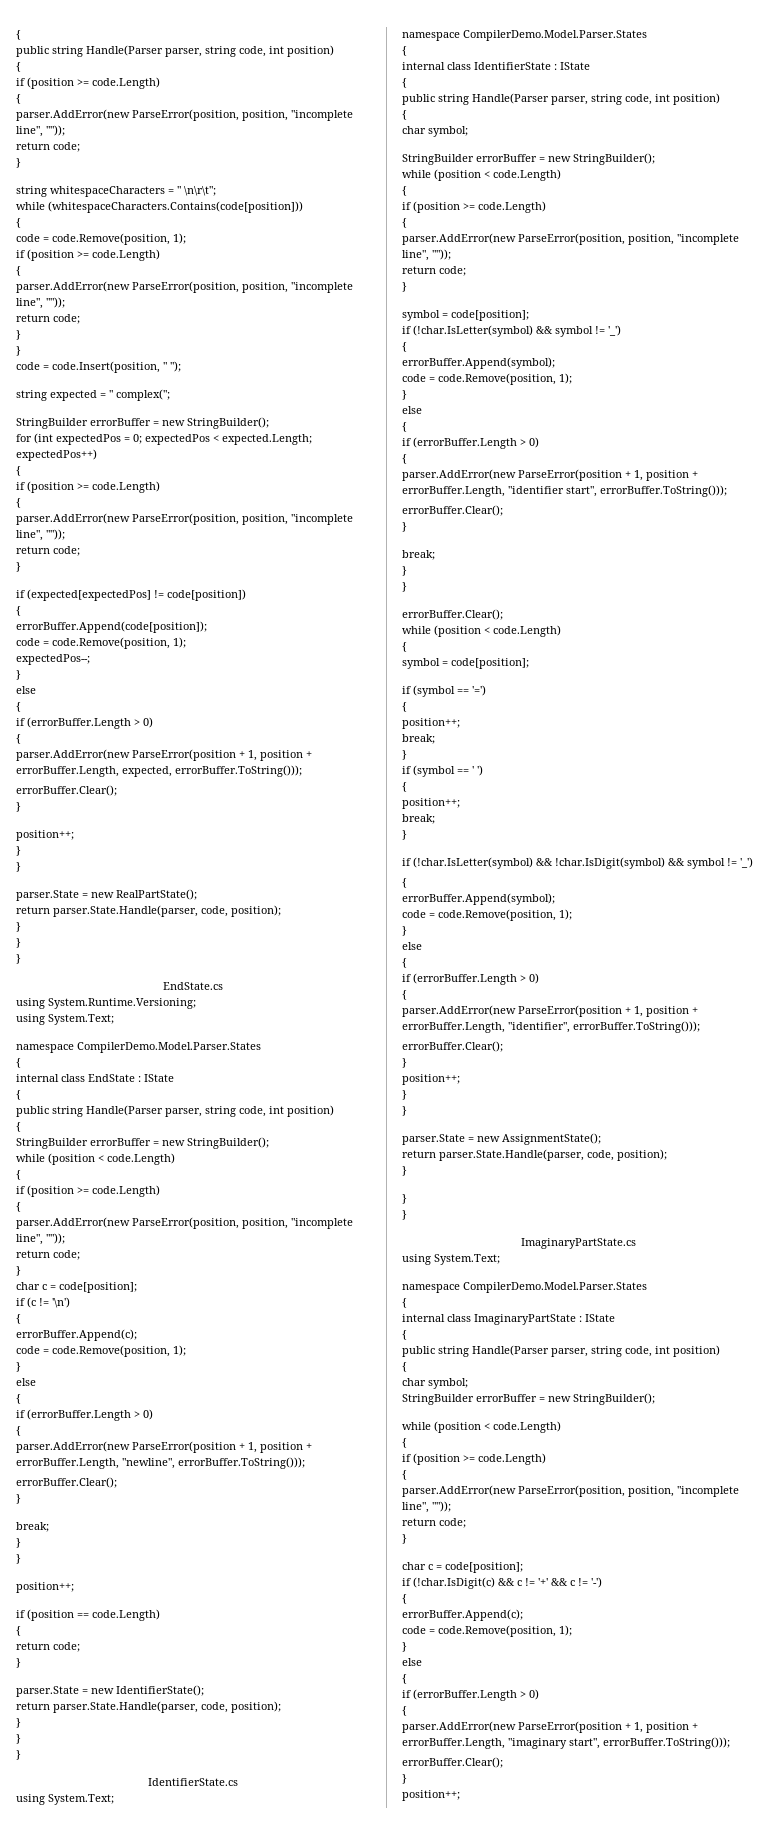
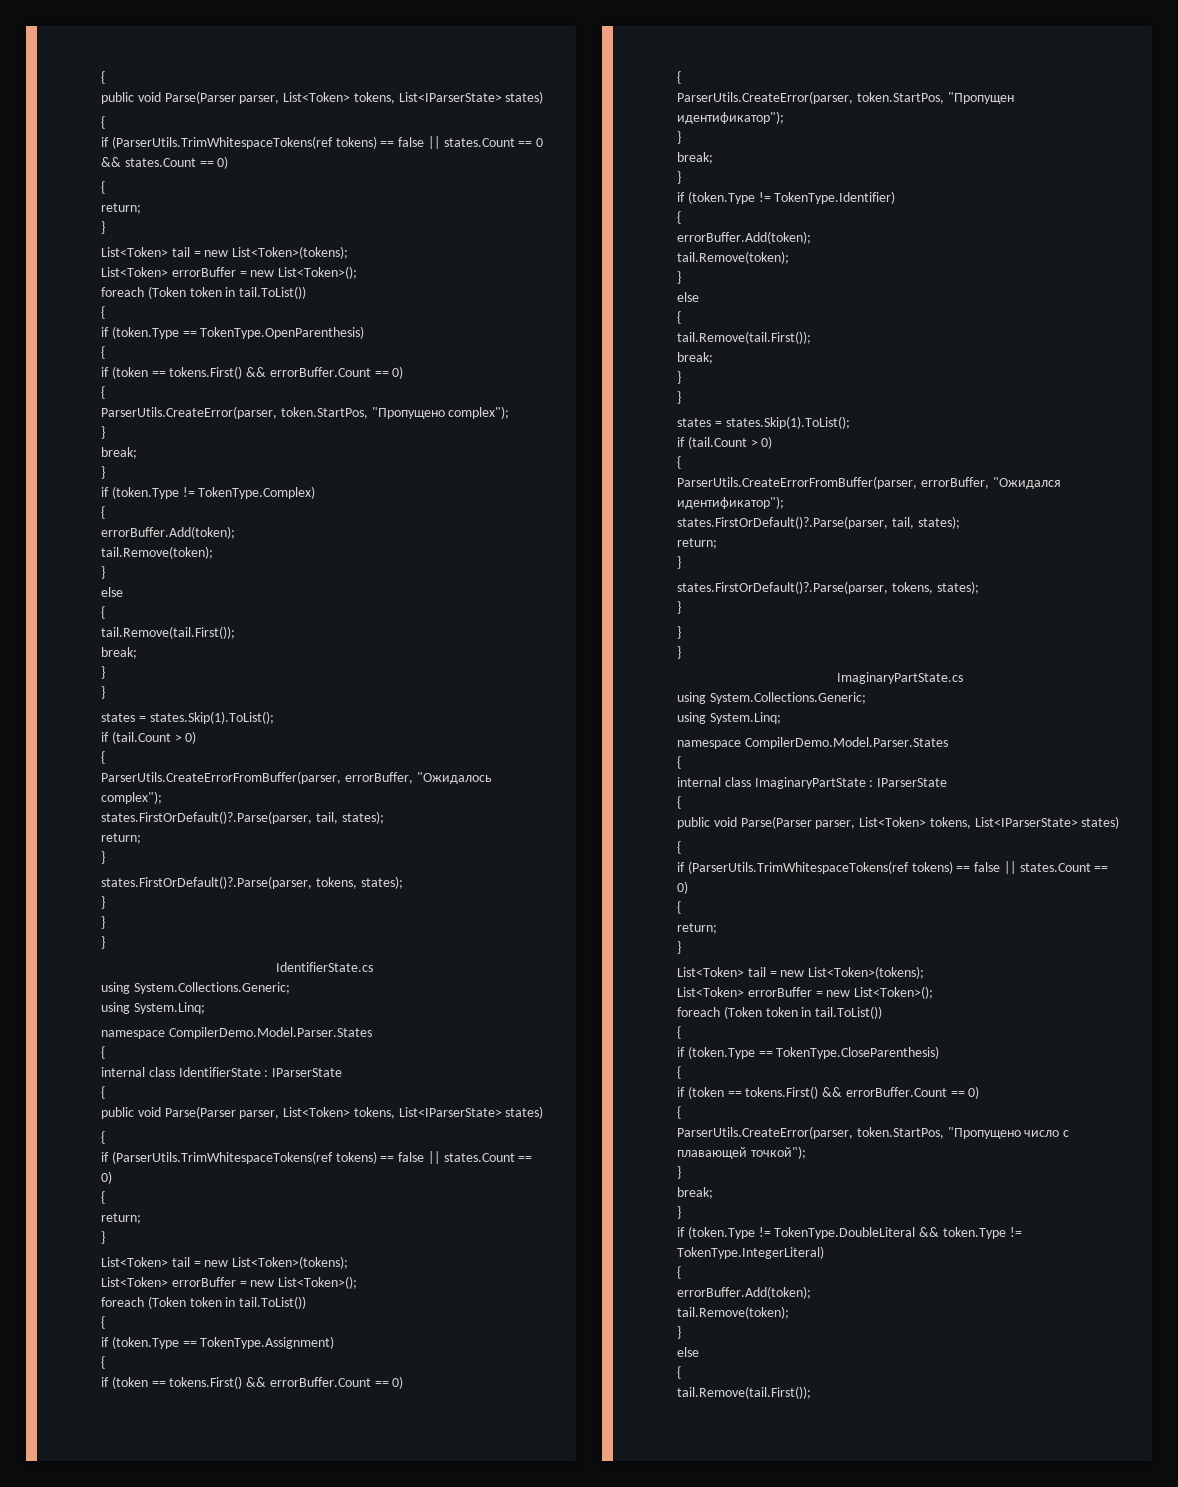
[16,30,21,40] [16,45,334,57] [16,62,21,72] [16,77,160,89] [16,94,21,104] [16,109,353,121] [16,125,65,137] [16,142,80,152] [16,158,21,168] [16,186,216,197] [16,201,303,213] [16,218,21,228] [16,233,186,245] [16,249,160,261] [16,266,21,276] [16,281,353,293] [16,297,65,309] [16,314,80,324] [16,330,21,340] [16,346,21,356] [16,361,181,373] [16,389,170,401] [16,417,269,429] [16,433,312,445] [16,449,97,461] [16,466,21,476] [16,481,160,493] [16,498,21,508] [16,513,353,525] [16,529,65,541] [16,546,80,556] [16,562,21,572] [16,589,246,601] [16,606,21,616] [16,621,207,633] [16,637,186,649] [16,654,90,665] [16,670,21,680] [16,686,36,694] [16,702,21,712] [16,717,153,729] [16,734,21,744] [16,749,312,761] [16,765,302,777] [16,785,117,796] [16,802,21,812] [16,830,74,841] [16,846,21,856] [16,862,21,872] [16,889,197,901] [16,905,281,917] [16,922,21,932] [16,938,21,948] [16,954,21,964] [162,982,223,990] [16,998,196,1009] [16,1014,114,1025] [16,1042,261,1053] [16,1058,21,1068] [16,1074,174,1082] [16,1090,21,1100] [16,1105,334,1117] [16,1122,21,1132] [16,1137,269,1149] [16,1153,175,1165] [16,1170,21,1180] [16,1185,160,1197] [16,1202,21,1212] [16,1217,353,1229] [16,1233,65,1245] [16,1250,80,1260] [16,1266,21,1276] [16,1282,137,1293] [16,1297,70,1308] [16,1314,21,1324] [16,1329,137,1341] [16,1345,186,1357] [16,1362,21,1372] [16,1378,36,1386] [16,1394,21,1404] [16,1409,153,1421] [16,1426,21,1436] [16,1441,312,1453] [16,1457,305,1469] [16,1477,117,1488] [16,1494,21,1504] [16,1522,49,1532] [16,1538,21,1548] [16,1554,21,1564] [16,1582,74,1593] [16,1609,160,1621] [16,1626,21,1636] [16,1642,80,1652] [16,1658,21,1668] [16,1685,204,1697] [16,1701,281,1713] { // public string Handle(Parser parser, string code, int position) // { // if (position >= code.Length) // { // parser.AddError(new ParseError(position, position, "incomplete line", "")); // return code; // } // string whitespaceCharacters = " \n\r\t"; // while (whitespaceCharacters.Contains(code[position])) // { // code = code.Remove(position, 1); // if (position >= code.Length) // { // parser.AddError(new ParseError(position, position, "incomplete line", "")); // return code; // } // } // code = code.Insert(position, " "); // string expected = " complex("; // StringBuilder errorBuffer = new StringBuilder(); // for (int expectedPos = 0; expectedPos < expected.Length; expectedPos++) // { // if (position >= code.Length) // { // parser.AddError(new ParseError(position, position, "incomplete line", "")); // return code; // } // if (expected[expectedPos] != code[position]) // { // errorBuffer.Append(code[position]); // code = code.Remove(position, 1); // expectedPos--; // } // else // { // if (errorBuffer.Length > 0) // { // parser.AddError(new ParseError(position + 1, position + errorBuffer.Length, expected, errorBuffer.ToString())); // errorBuffer.Clear(); // } // position++; // } // } // parser.State = new RealPartState(); // return parser.State.Handle(parser, code, position); // } // } // } // EndState.cs // using System.Runtime.Versioning; // using System.Text; // namespace CompilerDemo.Model.Parser.States // { // internal class EndState : IState // { // public string Handle(Parser parser, string code, int position) // { // StringBuilder errorBuffer = new StringBuilder(); // while (position < code.Length) // { // if (position >= code.Length) // { // parser.AddError(new ParseError(position, position, "incomplete line", "")); // return code; // } // char c = code[position]; // if (c != '\n') // { // errorBuffer.Append(c); // code = code.Remove(position, 1); // } // else // { // if (errorBuffer.Length > 0) // { // parser.AddError(new ParseError(position + 1, position + errorBuffer.Length, "newline", errorBuffer.ToString())); // errorBuffer.Clear(); // } // break; // } // } // position++; // if (position == code.Length) // { // return code; // } // parser.State = new IdentifierState(); // return parser.State.Handle(parser, code, position); -> [101,71,105,84] [101,91,544,104] [101,116,105,129] [101,136,544,149] [101,156,229,169] [101,181,105,194] [101,203,141,214] [101,221,105,234] [101,246,349,259] [101,266,358,279] [101,286,307,299] [101,306,105,319] [101,326,365,339] [101,346,105,359] [101,366,404,379] [101,386,105,399] [101,406,510,419] [101,426,105,439] [101,447,137,459] [101,466,105,479] [101,486,316,499] [101,506,105,519] [101,526,235,539] [101,546,213,559] [101,566,105,579] [101,587,123,597] [101,606,105,619] [101,626,235,639] [101,647,137,659] [101,666,105,679] [101,686,105,699] [101,711,274,724] [101,731,197,744] [101,751,105,764] [101,771,492,784] [101,791,162,804] [101,811,384,824] [101,833,141,844] [101,851,105,864] [101,876,403,889] { // public void Parse(Parser parser, List<Token> tokens, List<IParserState> states) // { // if (ParserUtils.TrimWhitespaceTokens(ref tokens) == false || states.Count == 0 && states.Count == 0) // { // return; // } // List<Token> tail = new List<Token>(tokens); // List<Token> errorBuffer = new List<Token>(); // foreach (Token token in tail.ToList()) // { // if (token.Type == TokenType.OpenParenthesis) // { // if (token == tokens.First() && errorBuffer.Count == 0) // { // ParserUtils.CreateError(parser, token.StartPos, "Пропущено complex"); // } // break; // } // if (token.Type != TokenType.Complex) // { // errorBuffer.Add(token); // tail.Remove(token); // } // else // { // tail.Remove(tail.First()); // break; // } // } // states = states.Skip(1).ToList(); // if (tail.Count > 0) // { // ParserUtils.CreateErrorFromBuffer(parser, errorBuffer, "Ожидалось complex"); // states.FirstOrDefault()?.Parse(parser, tail, states); // return; // } // states.FirstOrDefault()?.Parse(parser, tokens, states);
[48,1794,114,1805] System.Text; -> [133,982,290,994] [101,1002,205,1014] System.Collections.Generic; // using System.Linq;
[560,62,590,70] [402,78,407,88] [402,93,720,105] [402,110,407,120] [402,126,468,137] [402,153,655,165] [402,169,561,181] [402,186,407,196] [402,201,546,213] [402,218,407,228] [402,233,739,245] [402,249,451,261] [402,266,466,276] [402,282,407,292] [402,310,529,321] [402,325,621,337] [402,342,407,352] [402,357,555,369] [402,373,572,385] [402,390,407,400] [402,406,422,414] [402,422,407,432] [402,437,539,449] [402,454,407,464] [402,469,698,481] [402,485,727,497] [402,505,503,516] [402,522,407,532] [402,550,435,560] [402,566,407,576] [402,582,407,592] [402,609,503,620] [402,625,561,637] [402,642,407,652] [402,658,529,669] [402,685,486,697] [402,702,407,712] [402,718,460,729] [402,734,435,744] [402,750,407,760] [402,765,483,777] [402,782,407,792] [402,798,460,809] [402,814,435,824] [402,830,407,840] [402,857,753,869] [402,878,407,888] [402,893,555,905] [402,909,572,921] [402,926,407,936] [402,942,422,950] [402,958,407,968] [402,973,539,985] [402,990,407,1000] [402,1005,698,1017] [402,1021,700,1033] [402,1041,503,1052] [402,1058,407,1068] [402,1074,460,1085] [402,1090,407,1100] [402,1106,407,1116] [402,1133,601,1145] [402,1149,667,1161] IState // { // public string Handle(Parser parser, string code, int position) // { // char symbol; // StringBuilder errorBuffer = new StringBuilder(); // while (position < code.Length) // { // if (position >= code.Length) // { // parser.AddError(new ParseError(position, position, "incomplete line", "")); // return code; // } // symbol = code[position]; // if (!char.IsLetter(symbol) && symbol != '_') // { // errorBuffer.Append(symbol); // code = code.Remove(position, 1); // } // else // { // if (errorBuffer.Length > 0) // { // parser.AddError(new ParseError(position + 1, position + errorBuffer.Length, "identifier start", errorBuffer.ToString())); // errorBuffer.Clear(); // } // break; // } // } // errorBuffer.Clear(); // while (position < code.Length) // { // symbol = code[position]; // if (symbol == '=') // { // position++; // break; // } // if (symbol == ' ') // { // position++; // break; // } // if (!char.IsLetter(symbol) && !char.IsDigit(symbol) && symbol != '_') // { // errorBuffer.Append(symbol); // code = code.Remove(position, 1); // } // else // { // if (errorBuffer.Length > 0) // { // parser.AddError(new ParseError(position + 1, position + errorBuffer.Length, "identifier", errorBuffer.ToString())); // errorBuffer.Clear(); // } // position++; // } // } // parser.State = new AssignmentState(); // return parser.State.Handle(parser, code, position); -> [272,1068,343,1077] [101,1086,105,1099] [101,1106,544,1119] [101,1131,105,1144] [101,1151,533,1164] [101,1171,112,1184] [101,1191,105,1204] [101,1213,141,1224] [101,1231,105,1244] [101,1256,349,1269] [101,1276,358,1289] [101,1296,307,1309] [101,1316,105,1329] [101,1336,335,1349] [101,1356,105,1369] [101,1376,404,1389] [677,71,681,84] [677,91,1014,104] [677,111,784,124] [677,131,681,144] [677,152,713,164] [677,171,681,184] [677,191,896,204] [677,211,681,224] [677,231,811,244] [677,251,789,264] [677,271,681,284] [677,292,699,302] [677,311,681,324] [677,331,811,344] [677,352,713,364] [677,371,681,384] [677,391,681,404] [677,416,850,429] [677,436,773,449] [677,456,681,469] [677,476,1061,489] [677,496,784,509] [677,516,960,529] [677,538,717,549] [677,556,681,569] [677,581,979,594] IParserState // { // public void Parse(Parser parser, List<Token> tokens, List<IParserState> states) // { // if (ParserUtils.TrimWhitespaceTokens(ref tokens) == false || states.Count == 0) // { // return; // } // List<Token> tail = new List<Token>(tokens); // List<Token> errorBuffer = new List<Token>(); // foreach (Token token in tail.ToList()) // { // if (token.Type == TokenType.Assignment) // { // if (token == tokens.First() && errorBuffer.Count == 0) // { // ParserUtils.CreateError(parser, token.StartPos, "Пропущен идентификатор"); // } // break; // } // if (token.Type != TokenType.Identifier) // { // errorBuffer.Add(token); // tail.Remove(token); // } // else // { // tail.Remove(tail.First()); // break; // } // } // states = states.Skip(1).ToList(); // if (tail.Count > 0) // { // ParserUtils.CreateErrorFromBuffer(parser, errorBuffer, "Ожидался идентификатор"); // states.FirstOrDefault()?.Parse(parser, tail, states); // return; // } // states.FirstOrDefault()?.Parse(parser, tokens, states);
[434,1254,500,1265] System.Text; -> [709,692,866,704] [677,712,781,724] System.Collections.Generic; // using System.Linq;
[585,1314,615,1322] [402,1330,407,1340] [402,1345,720,1357] [402,1362,407,1372] [402,1378,468,1389] [402,1393,655,1405] [402,1421,561,1433] [402,1438,407,1448] [402,1453,546,1465] [402,1470,407,1480] [402,1485,739,1497] [402,1501,451,1513] [402,1518,466,1528] [402,1534,407,1544] [402,1562,523,1573] [402,1577,602,1589] [402,1594,407,1604] [402,1609,523,1621] [402,1625,572,1637] [402,1642,407,1652] [402,1658,422,1666] [402,1674,407,1684] [402,1689,539,1701] [402,1706,407,1716] [402,1721,698,1733] [402,1737,730,1749] [402,1757,503,1768] [402,1774,407,1784] [402,1790,460,1801] IState // { // public string Handle(Parser parser, string code, int position) // { // char symbol; // StringBuilder errorBuffer = new StringBuilder(); // while (position < code.Length) // { // if (position >= code.Length) // { // parser.AddError(new ParseError(position, position, "incomplete line", "")); // return code; // } // char c = code[position]; // if (!char.IsDigit(c) && c != '+' && c != '-') // { // errorBuffer.Append(c); // code = code.Remove(position, 1); // } // else // { // if (errorBuffer.Length > 0) // { // parser.AddError(new ParseError(position + 1, position + errorBuffer.Length, "imaginary start", errorBuffer.ToString())); // errorBuffer.Clear(); // } // position++; -> [877,778,948,787] [677,796,681,809] [677,816,1120,829] [677,841,681,854] [677,861,1109,874] [677,881,688,894] [677,901,681,914] [677,923,717,934] [677,941,681,954] [677,966,925,979] [677,986,934,999] [677,1006,883,1019] [677,1026,681,1039] [677,1046,940,1059] [677,1066,681,1079] [677,1086,980,1099] [677,1106,681,1119] [677,1126,1070,1139] [677,1146,806,1159] [677,1166,681,1179] [677,1187,713,1199] [677,1206,681,1219] [677,1226,1022,1239] [677,1246,824,1259] [677,1266,681,1279] [677,1286,811,1299] [677,1306,789,1319] [677,1326,681,1339] [677,1347,699,1357] [677,1366,681,1379] [677,1386,811,1399] IParserState // { // public void Parse(Parser parser, List<Token> tokens, List<IParserState> states) // { // if (ParserUtils.TrimWhitespaceTokens(ref tokens) == false || states.Count == 0) // { // return; // } // List<Token> tail = new List<Token>(tokens); // List<Token> errorBuffer = new List<Token>(); // foreach (Token token in tail.ToList()) // { // if (token.Type == TokenType.CloseParenthesis) // { // if (token == tokens.First() && errorBuffer.Count == 0) // { // ParserUtils.CreateError(parser, token.StartPos, "Пропущено число с плавающей точкой"); // } // break; // } // if (token.Type != TokenType.DoubleLiteral && token.Type != TokenType.IntegerLiteral) // { // errorBuffer.Add(token); // tail.Remove(token); // } // else // { // tail.Remove(tail.First());

